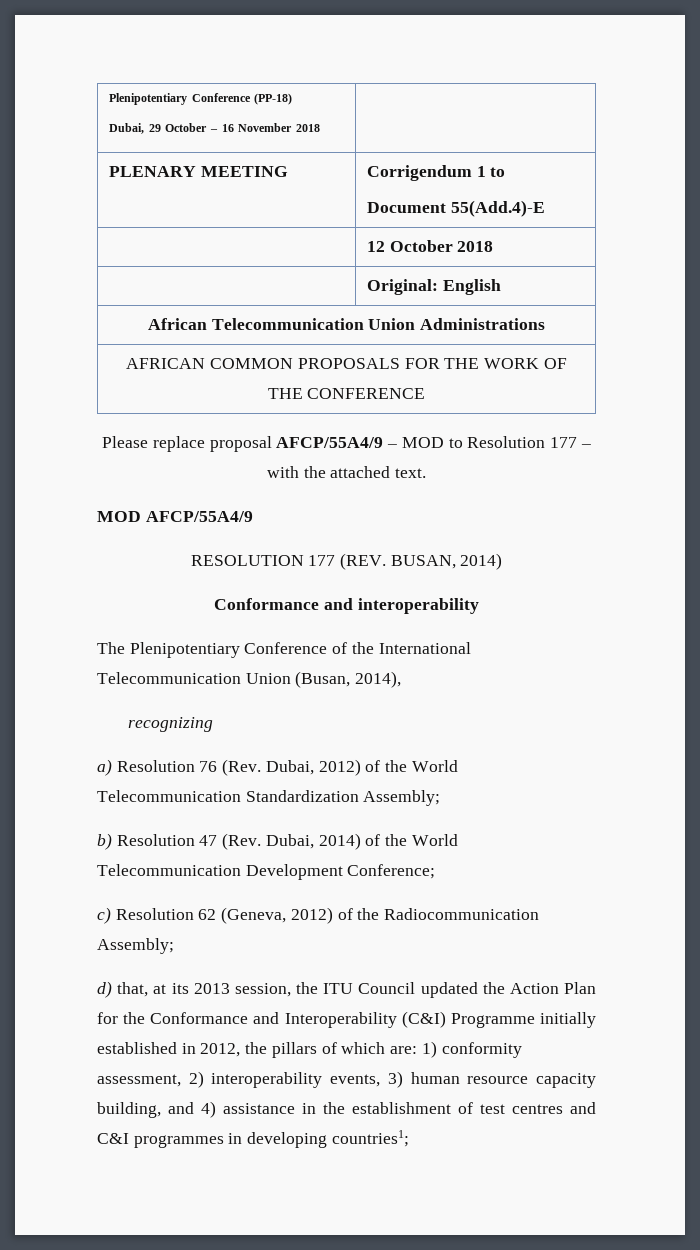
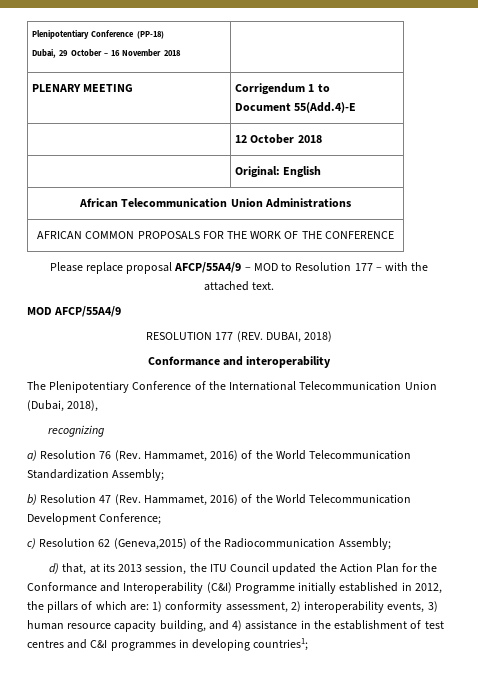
[390,553,503,570] BUSAN, 2014) -> [265,331,332,343] DUBAI, 2018)
[295,671,402,688] (Busan, 2014), -> [27,400,99,412] (Dubai, 2018),
[265,759,361,776] Dubai, 2012) -> [143,450,239,462] Hammamet, 2016)
[265,833,361,850] Dubai, 2014) -> [143,494,239,506] Hammamet, 2016)
[221,907,333,924] (Geneva, 2012) -> [113,538,187,550] (Geneva,2015)

